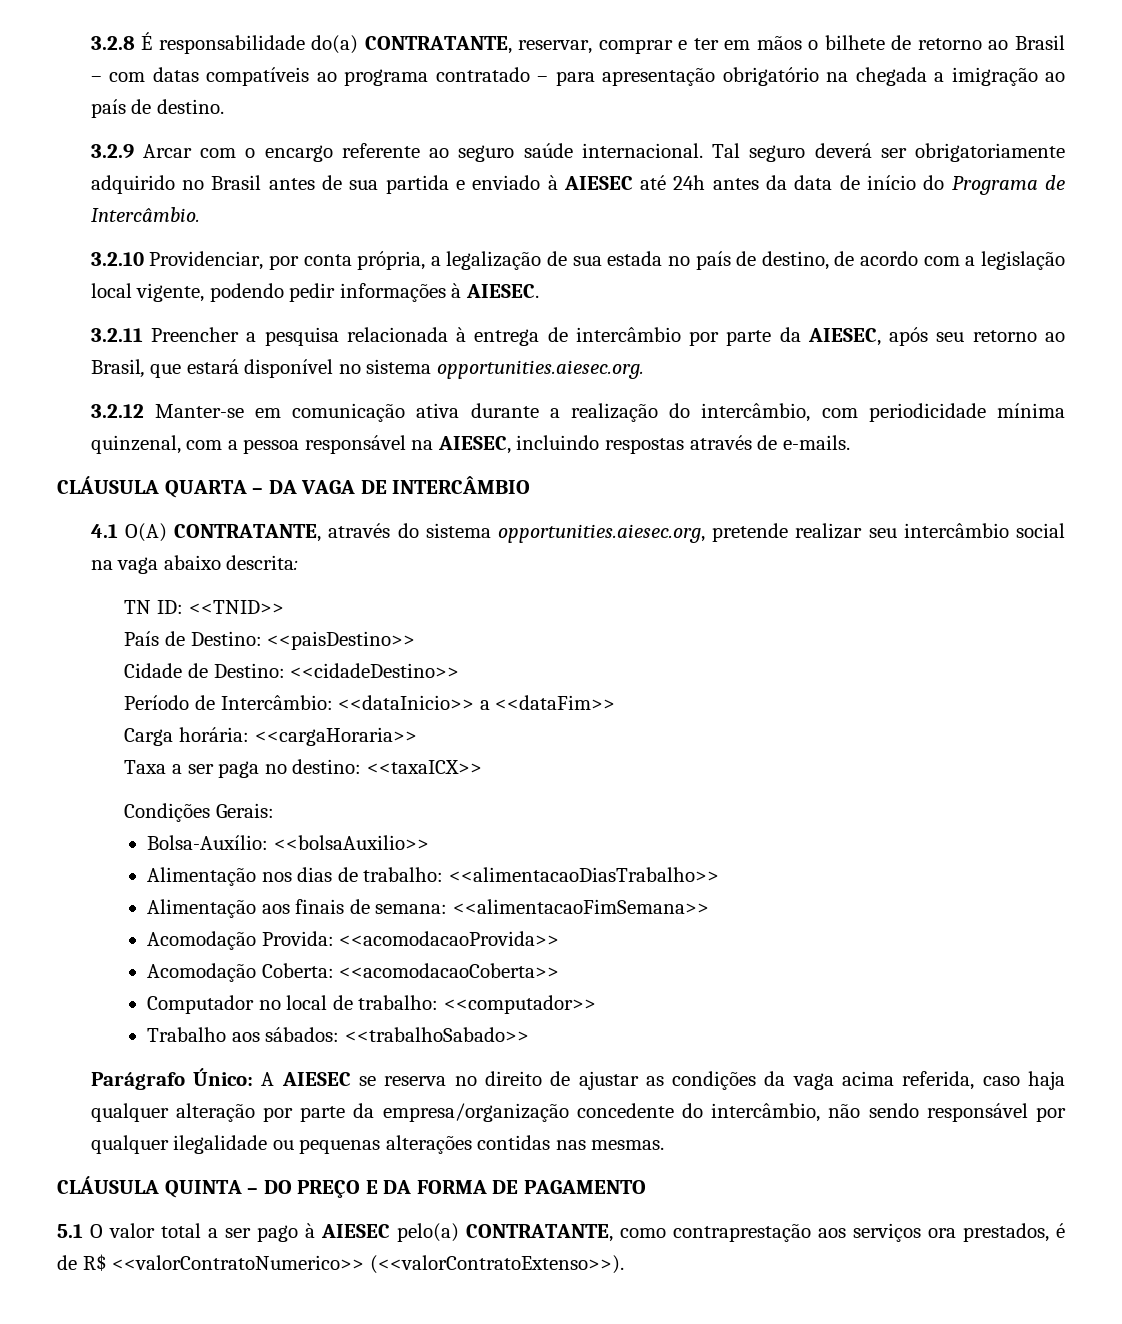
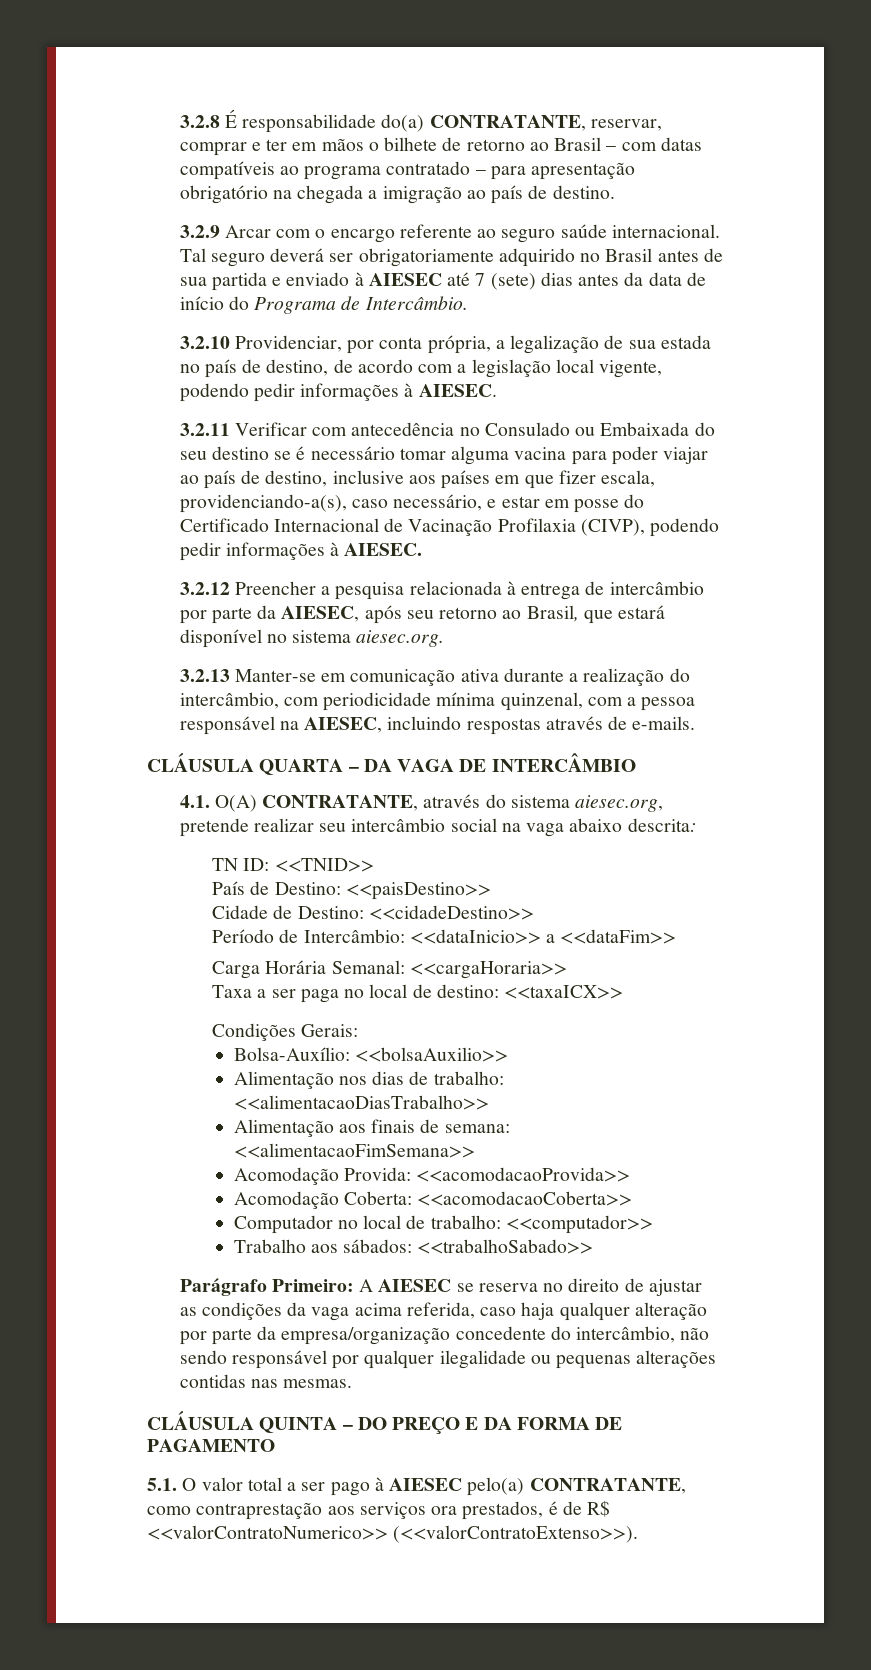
[673,175,706,190] 24h -> [475,272,573,290] 7 (sete) dias
(143, 335) none -> [234,422,715,436] [179,446,709,465] [179,470,656,489] [179,494,645,513] [179,518,720,537] [179,542,423,561] [179,582,230,595] Verificar com antecedência no Consulado ou Embaixada do seu destino se é necessário tomar alguma vacina para poder viajar ao país de destino, inclusive aos países em que fizer escala, providenciando-a(s), caso necessário, e estar em posse do Certificado Internacional de Vacinação Profilaxia (CIVP), podendo pedir informações à AIESEC. // 3.2.12
[436,360,644,379] [90,404,144,418] opportunities.aiesec.org. // 3.2.12 -> [356,630,445,647] [179,669,230,682] aiesec.org. // 3.2.13
[90,524,118,538] 4.1 -> [179,795,210,808] 4.1.
[497,524,705,543] opportunities.aiesec.org, -> [575,795,664,812] aiesec.org,
[178,727,249,742] horária: -> [265,960,405,974] Horária Semanal:
(287, 769) none -> [369,984,432,998] local de
[193,1068,254,1086] Único: -> [271,1279,354,1292] Primeiro:
[57,1224,83,1238] 5.1 -> [147,1478,177,1491] 5.1.

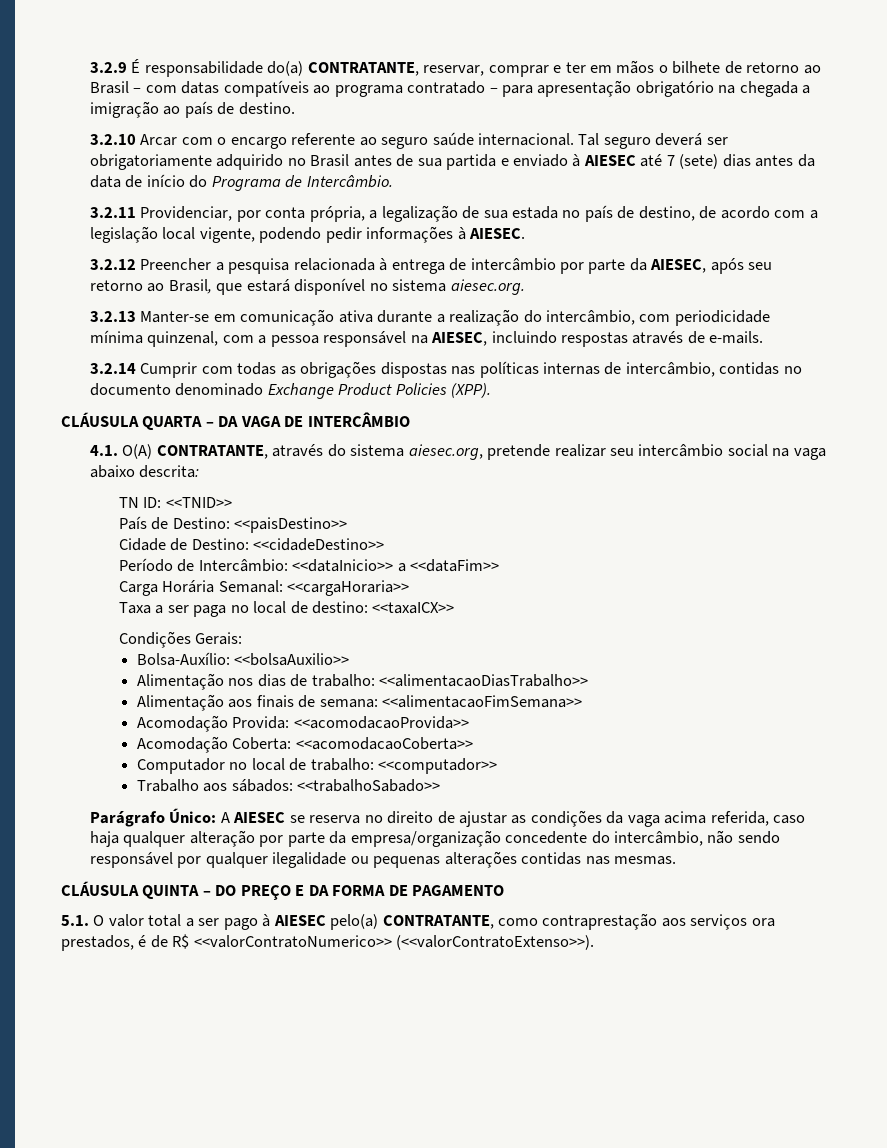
[179,115,220,128] 3.2.8 -> [89,62,127,73] 3.2.9
[179,225,220,238] 3.2.9 -> [89,134,136,145] 3.2.10
[179,336,230,349] 3.2.10 -> [89,207,136,218] 3.2.11
[179,422,715,436] [179,446,709,465] [179,470,656,489] [179,494,645,513] [179,518,720,537] [179,542,423,561] // 3.2.11 Verificar com antecedência no Consulado ou Embaixada do seu destino se é necessário tomar alguma vacina para poder viajar ao país de destino, inclusive aos países em que fizer escala, providenciando-a(s), caso necessário, e estar em posse do Certificado Internacional de Vacinação Profilaxia (CIVP), podendo pedir informações à AIESEC. -> (526, 233) none
(696, 723) none -> [89,361,802,378] [89,383,492,399] // 3.2.14 Cumprir com todas as obrigações dispostas nas políticas internas de intercâmbio, contidas no documento denominado Exchange Product Policies (XPP).
[271,1279,354,1292] Primeiro: -> [169,808,217,823] Único:

